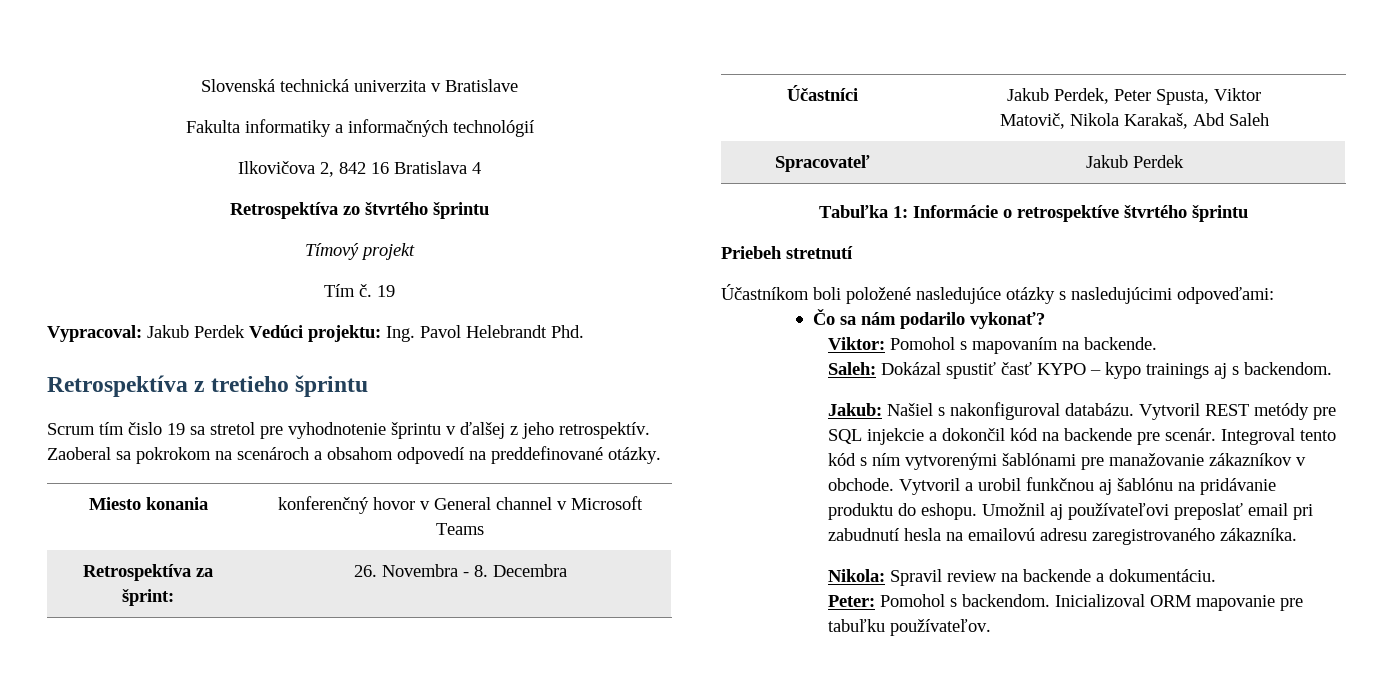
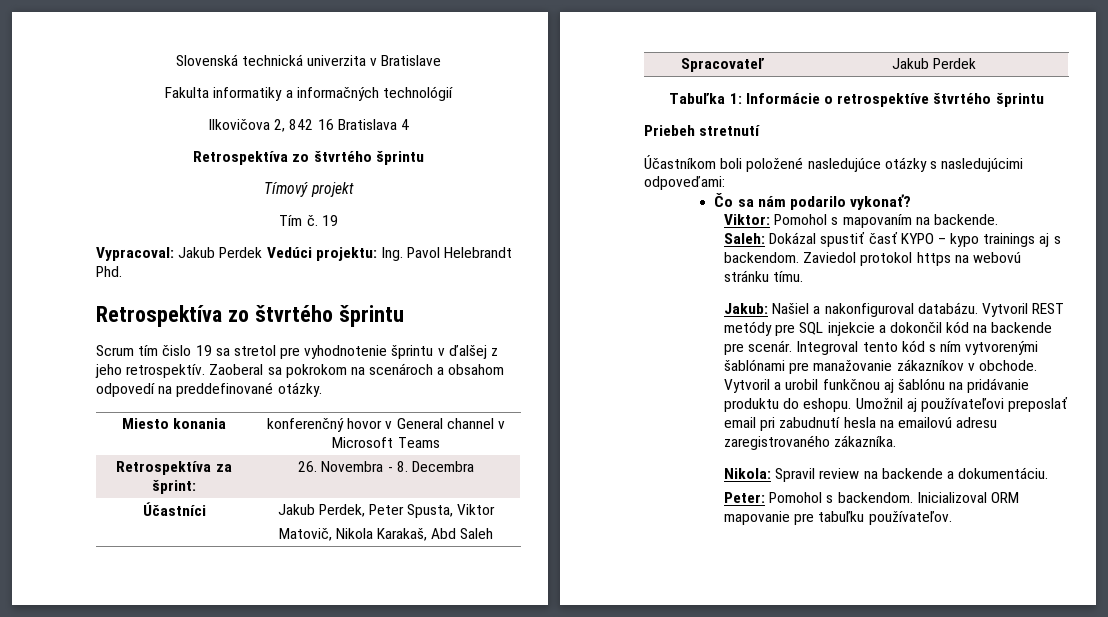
[194,376,289,392] z tretieho -> [227,305,333,322] zo štvrtého
(1333, 368) none -> [803,252,1021,266] [723,270,804,282] Zaviedol protokol https na webovú stránku tímu.
[938,407,946,416] s -> [813,306,821,314] a

